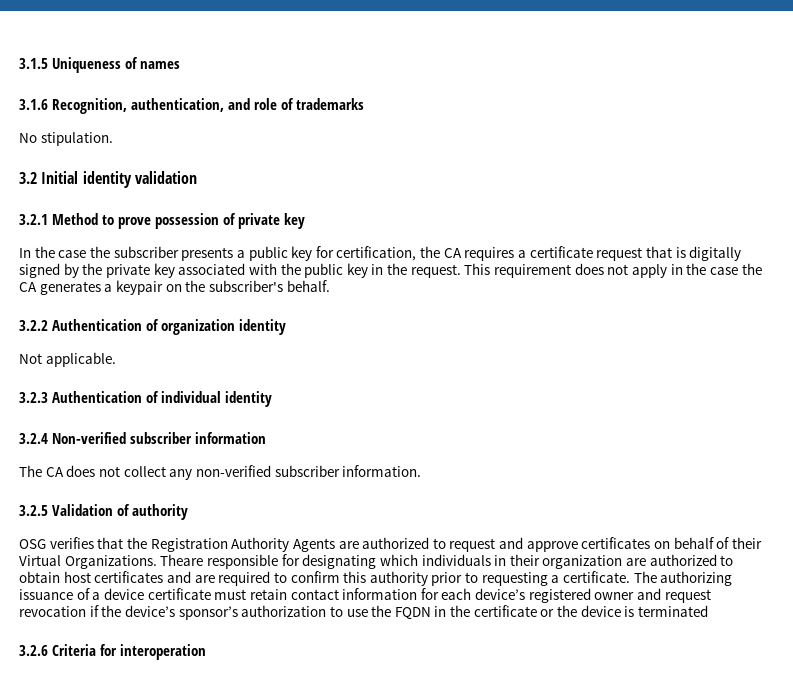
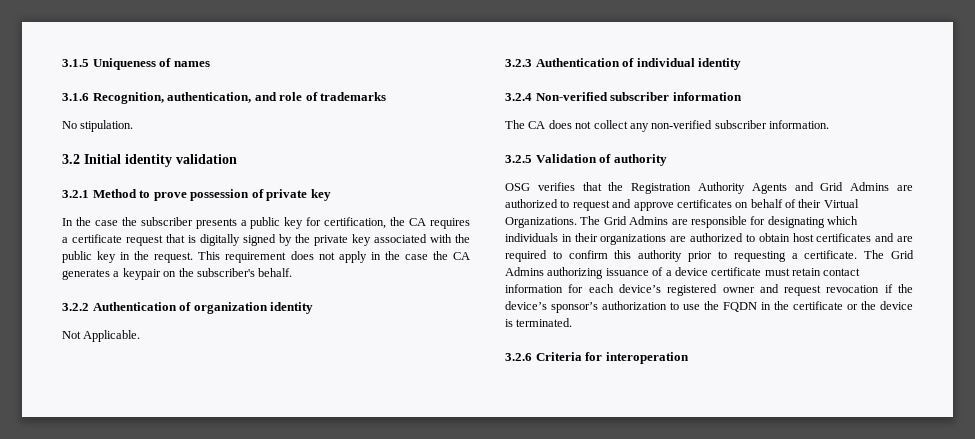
[45,352,116,367] applicable. -> [83,330,141,342] Applicable.
(335, 545) none -> [794,182,890,191] and Grid Admins
[160,554,204,566] Theare -> [580,216,688,225] The Grid Admins are
[542,555,623,569] organization -> [600,234,667,245] organizations
(657, 577) none -> [891,250,914,259] [505,267,544,276] Grid Admins
[637,605,708,617] terminated -> [516,318,573,327] terminated.

